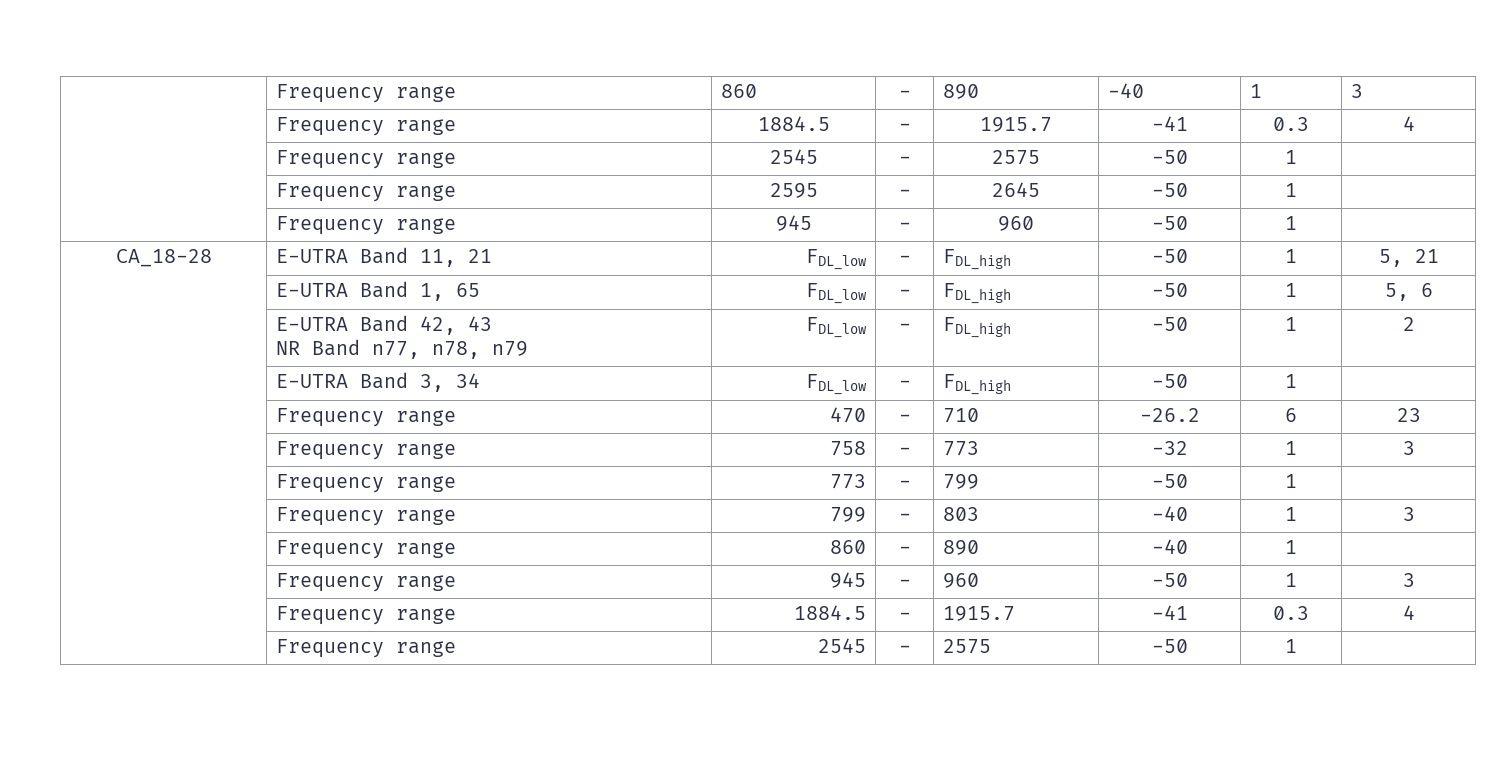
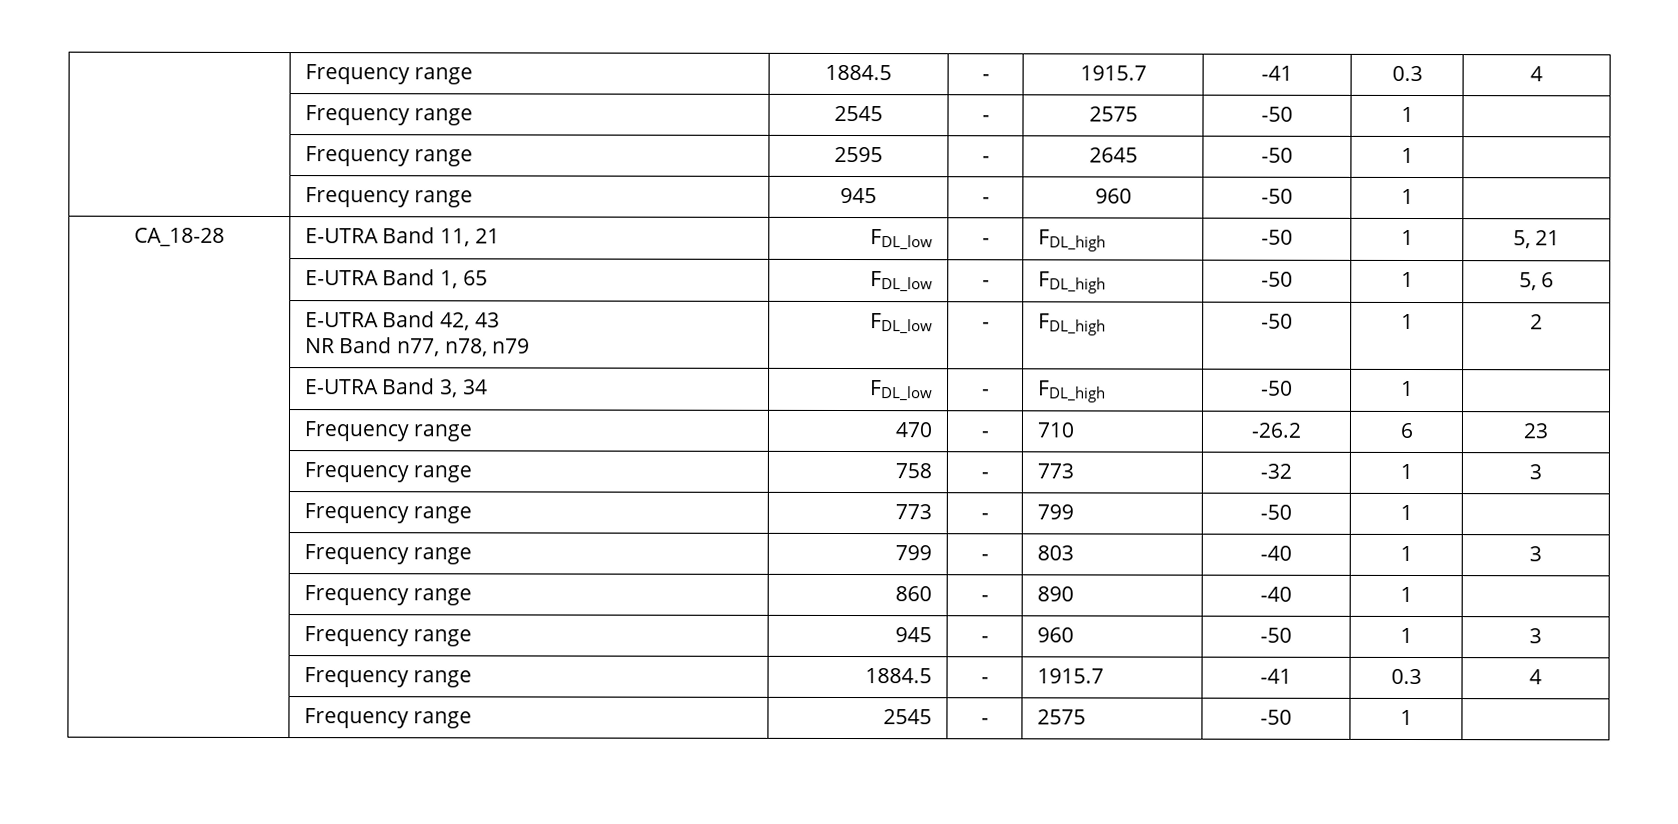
[275,84,456,103] [720,84,757,98] [898,90,911,98] [942,84,979,99] [1107,83,1144,98] [1249,84,1262,98] [1350,84,1363,98] [275,117,456,136] | Frequency range | 860 | - | 890 | -40 | 1 | 3 // | Frequency range -> [304,64,474,85] | Frequency range

